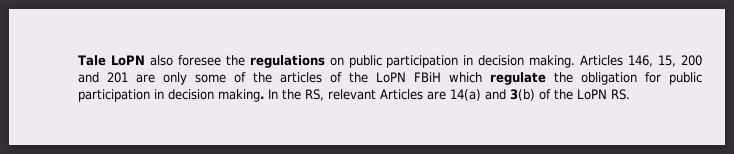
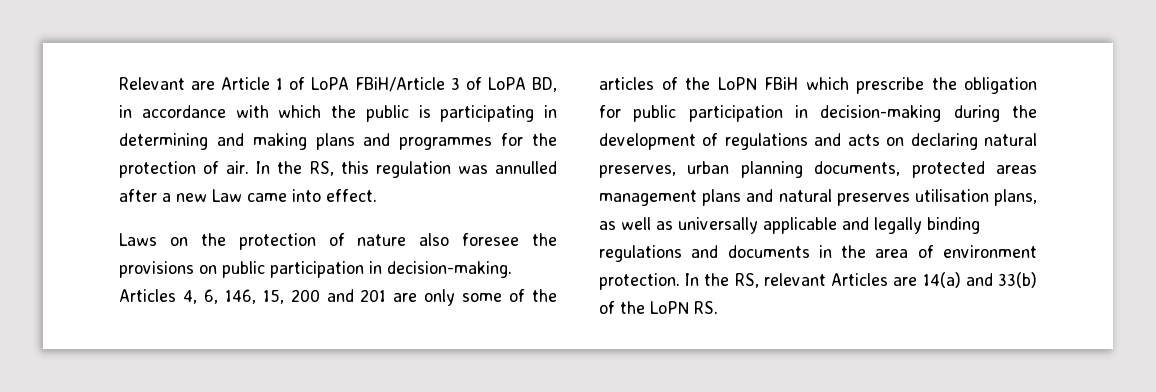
[78,55,145,66] Tale LoPN -> [119,77,558,92] [119,105,557,122] [119,133,557,150] [119,161,557,178] [119,189,377,202] [119,233,407,250] Relevant are Article 1 of LoPA FBiH/Article 3 of LoPA BD, in accordance with which the public is participating in determining and making plans and programmes for the protection of air. In the RS, this regulation was annulled after a new Law came into effect. // Laws on the protection of nature
[249,55,325,68] regulations -> [119,261,194,278] provisions
[478,55,624,68] decision making. Articles -> [387,261,512,278] [119,289,218,304] decision-making. Articles 4, 6,
[490,72,546,85] regulate -> [856,77,924,94] prescribe
[168,89,264,102] decision making. -> [820,105,1037,122] [599,133,1037,150] [599,161,1037,178] [599,189,1037,206] [599,217,980,234] [599,245,1037,262] [599,273,680,290] decision-making during the development of regulations and acts on declaring natural preserves, urban planning documents, protected areas management plans and natural preserves utilisation plans, as well as universally applicable and legally binding regulations and documents in the area of environment protection.
[510,89,535,101] 3(b) -> [998,272,1037,288] 33(b)

